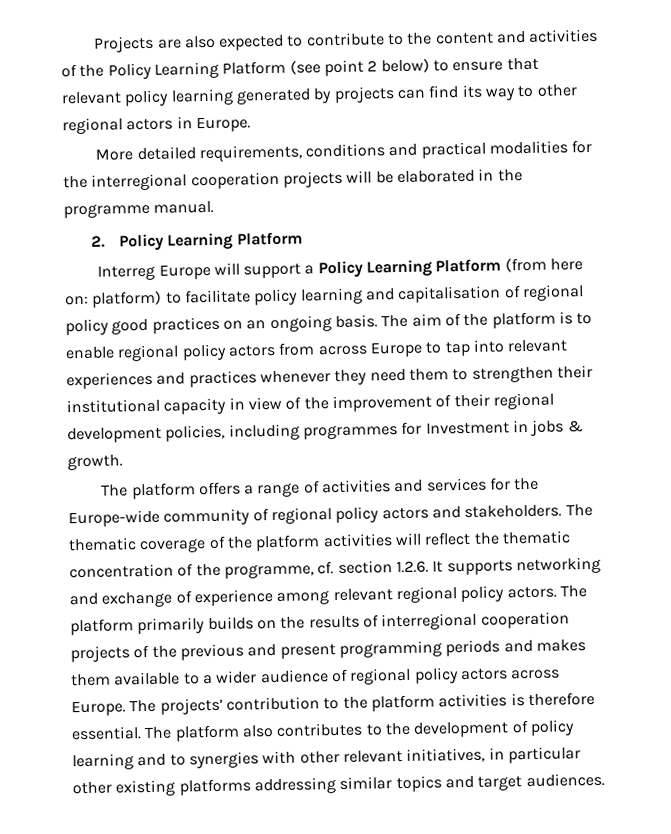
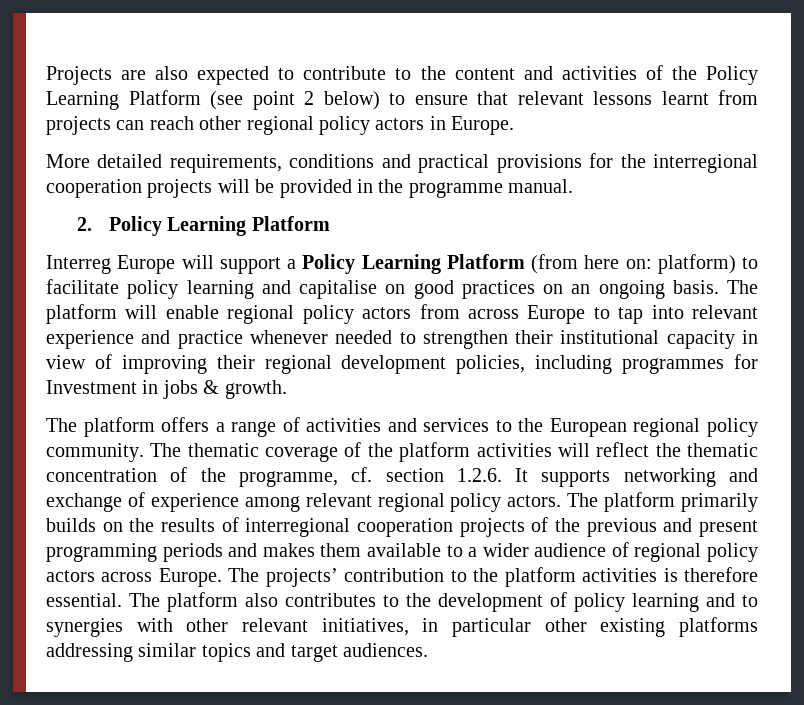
[124,84,534,107] policy learning generated by projects can find its way to -> [593,90,758,105] [46,116,194,135] lessons learnt from projects can reach
(123, 126) none -> [319,116,370,135] policy
[489,140,569,155] modalities -> [496,154,582,173] provisions
[396,169,475,184] elaborated -> [279,179,352,198] provided
[397,284,584,304] [65,318,109,336] capitalisation of regional policy -> [299,280,406,299] capitalise on
[411,311,593,329] aim of the platform is to -> [46,304,158,324] platform will
[66,368,449,390] experiences and practices whenever they need them -> [46,330,393,349] experience and practice whenever needed
[303,394,452,413] the improvement of -> [121,355,207,374] improving
[489,477,540,491] [68,504,563,528] for the Europe-wide community of regional policy actors and stakeholders. -> [495,418,758,437] [46,443,144,462] to the European regional policy community.

